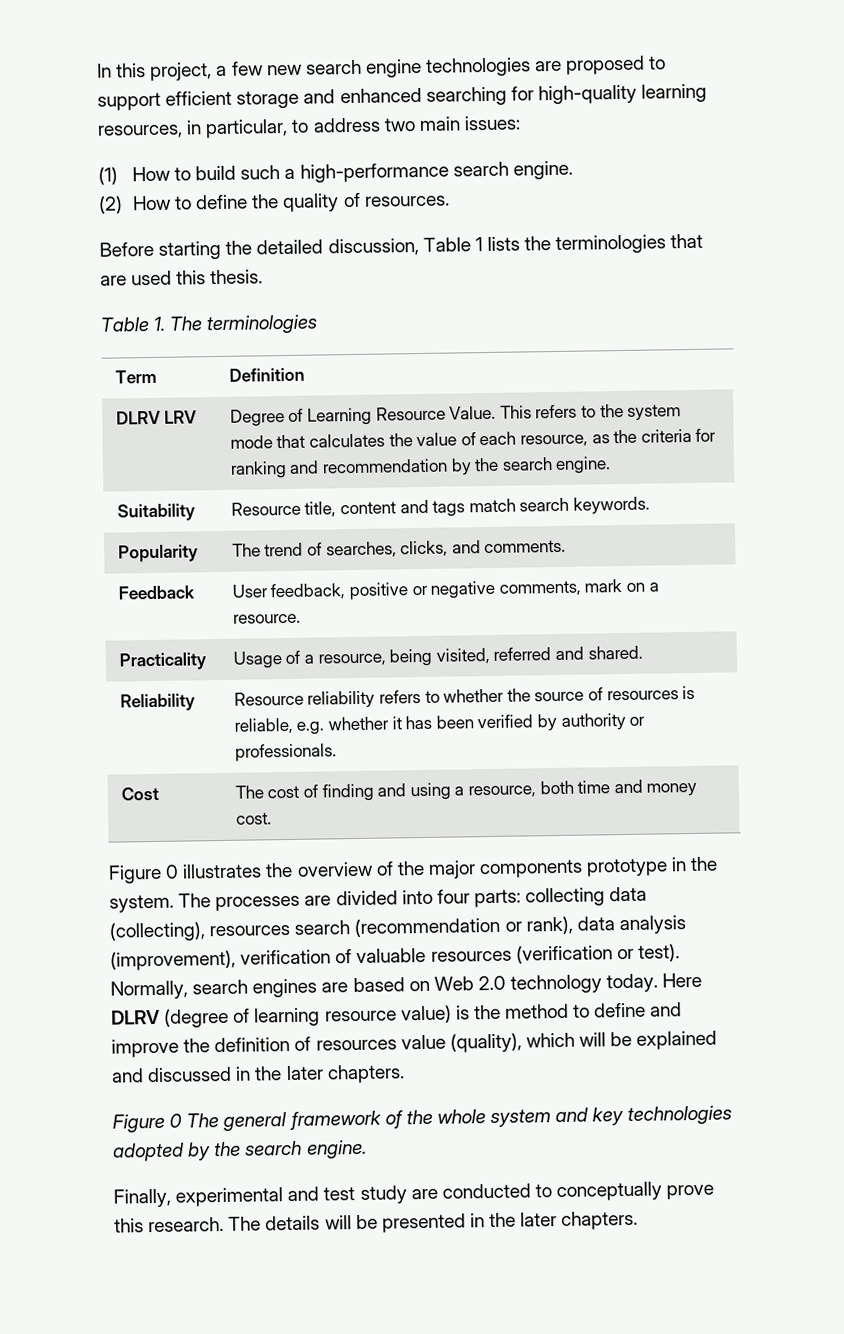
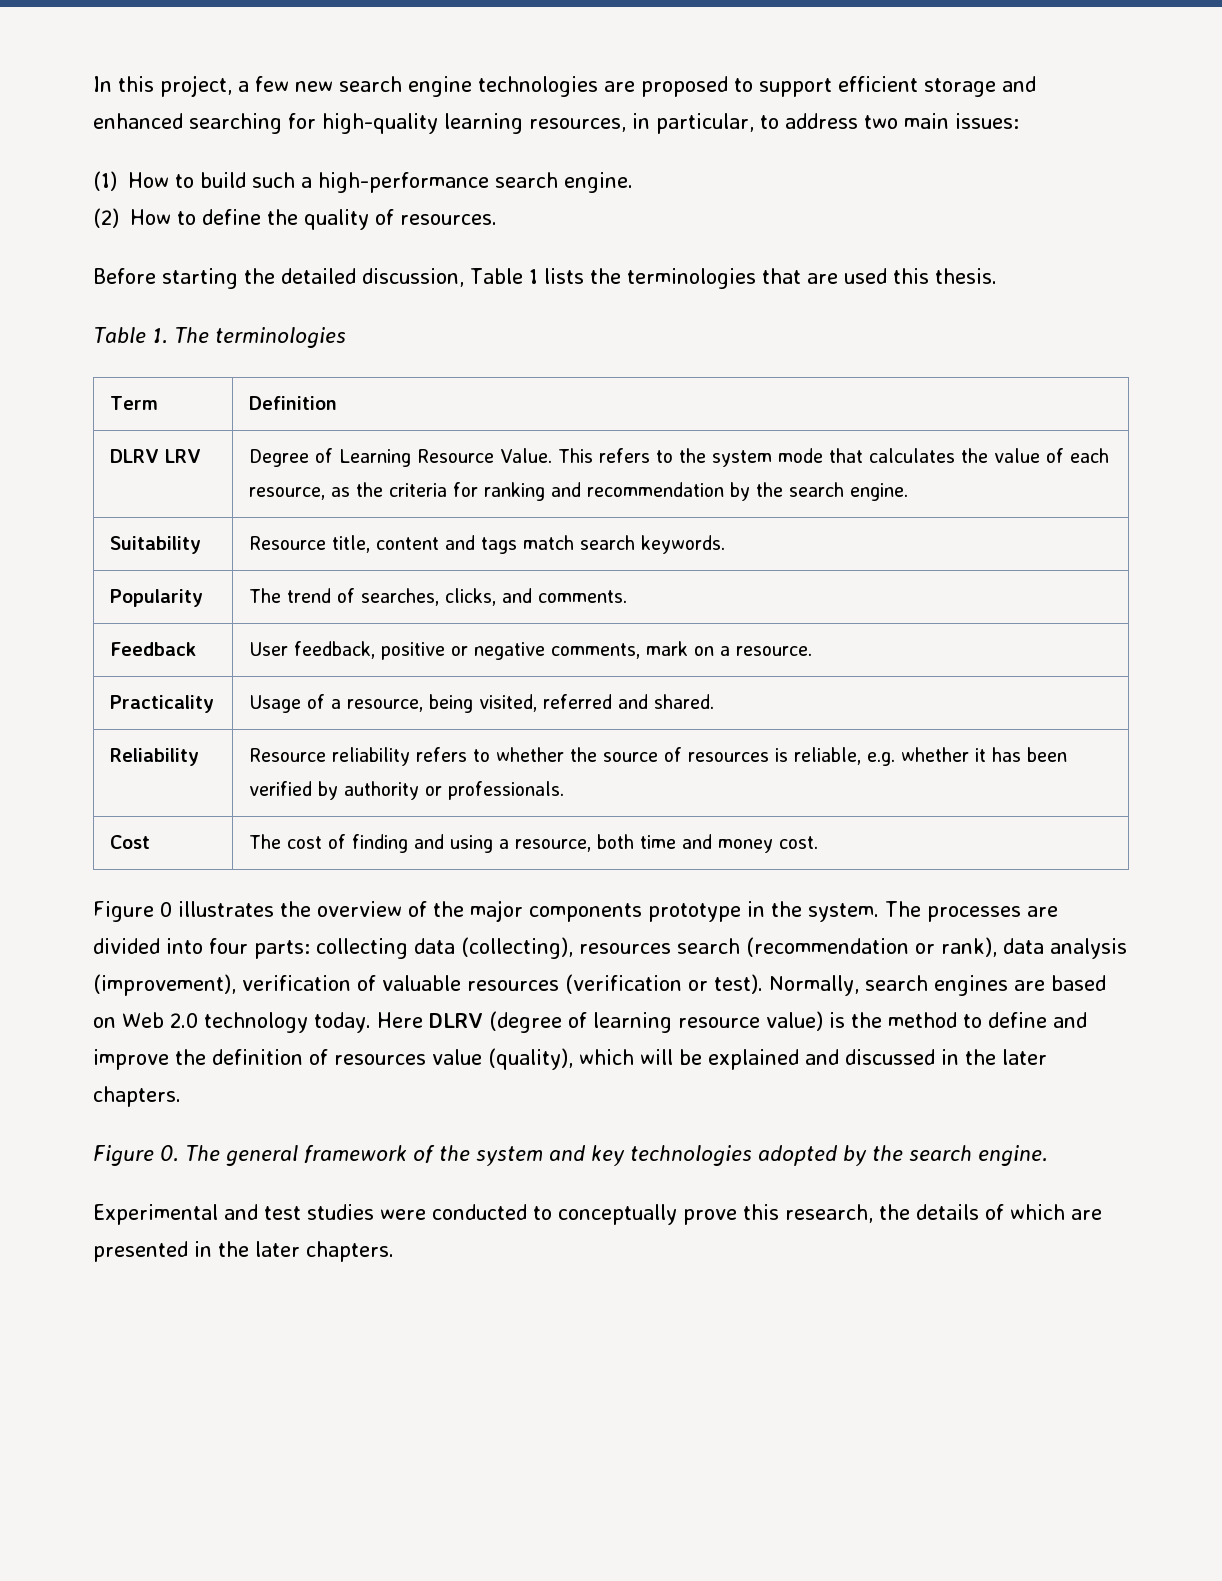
[169,1113,183,1128] 0 -> [160,1145,179,1162] 0.
[436,1109,486,1124] whole -> (470, 1153) none
[113,1185,438,1208] Finally, experimental and test study are -> [93,1204,426,1225] Experimental and test studies were
[148,1214,378,1233] research. The details will be -> [785,1204,1102,1223] research, the details of which are

